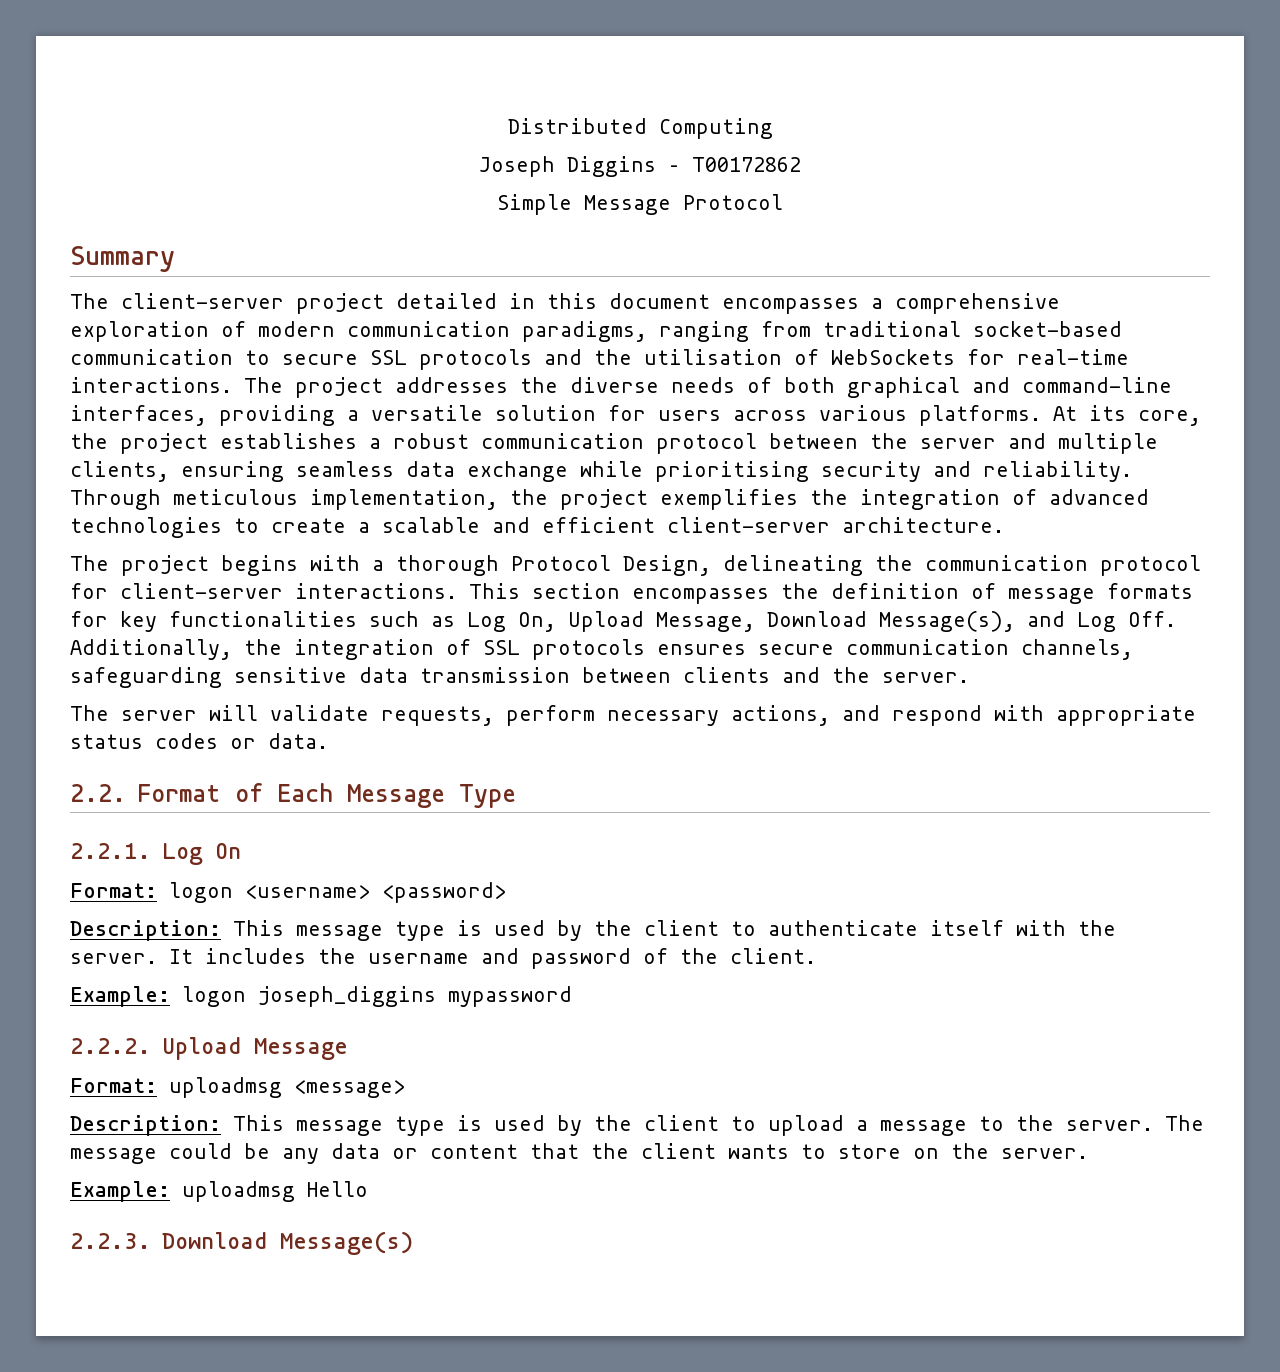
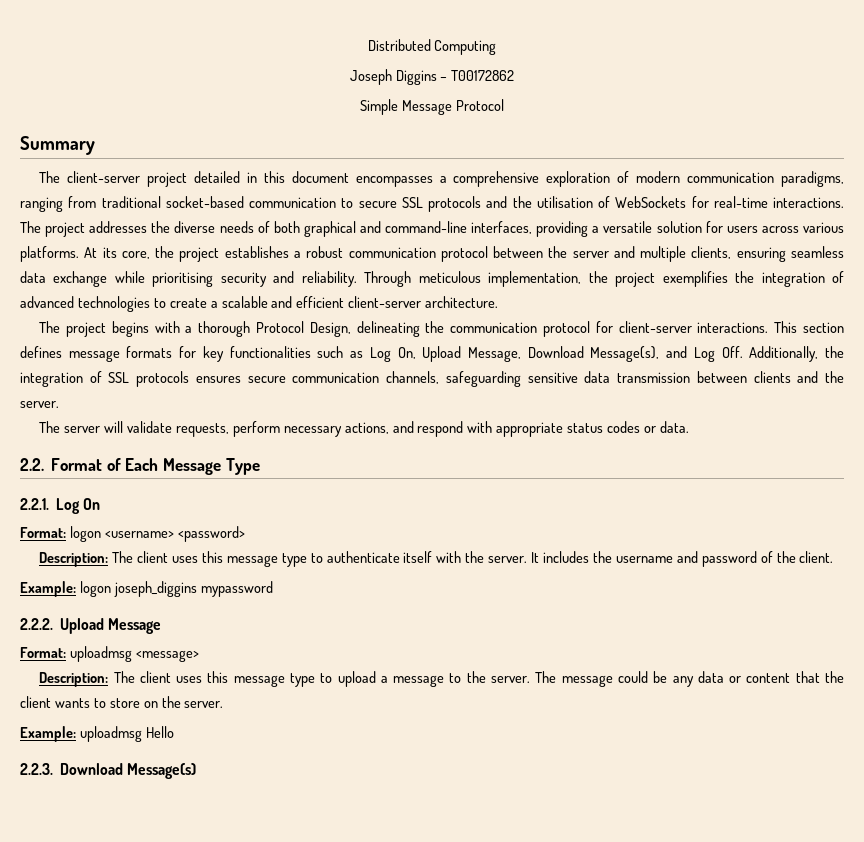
[632,583,996,604] encompasses the definition of -> [20,346,62,358] defines
[233,920,719,941] This message type is used by the client -> [112,551,307,567] The client uses this message type
[233,1115,719,1136] This message type is used by the client -> [113,671,315,687] The client uses this message type

